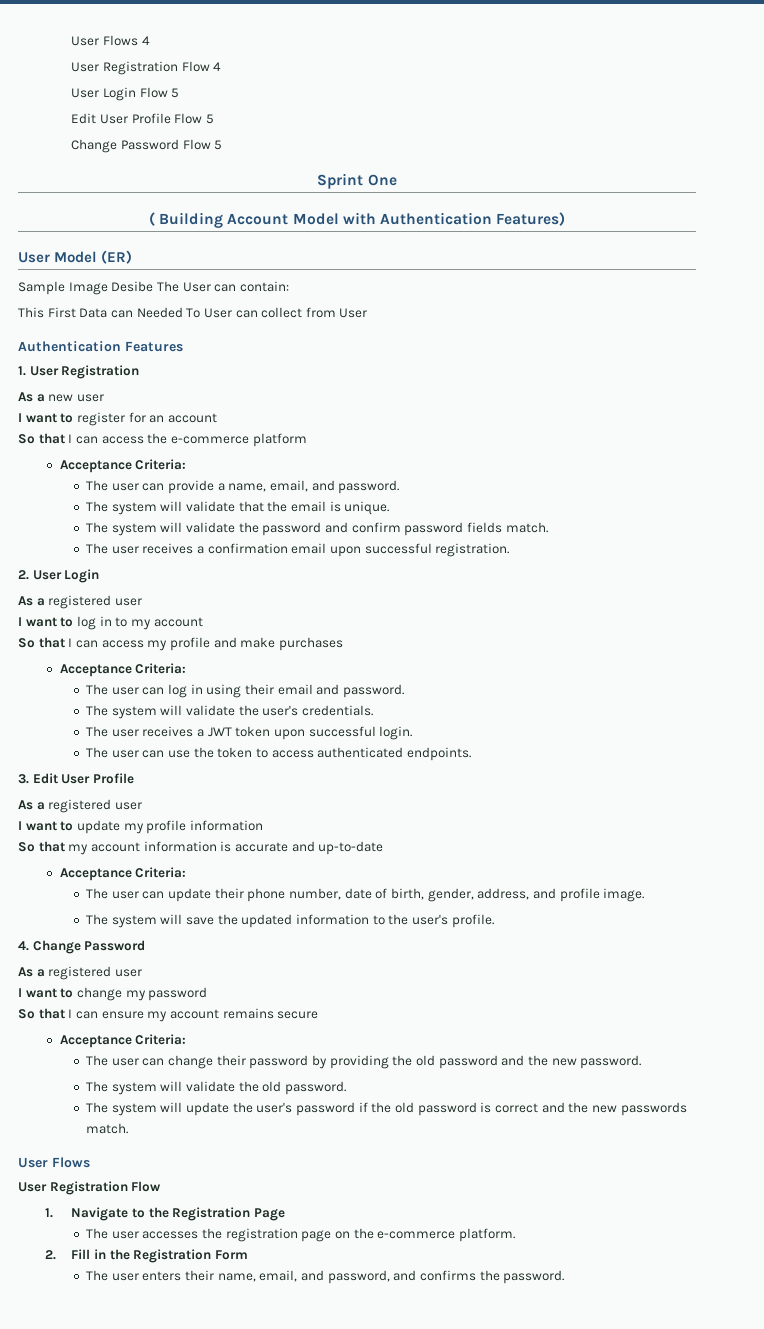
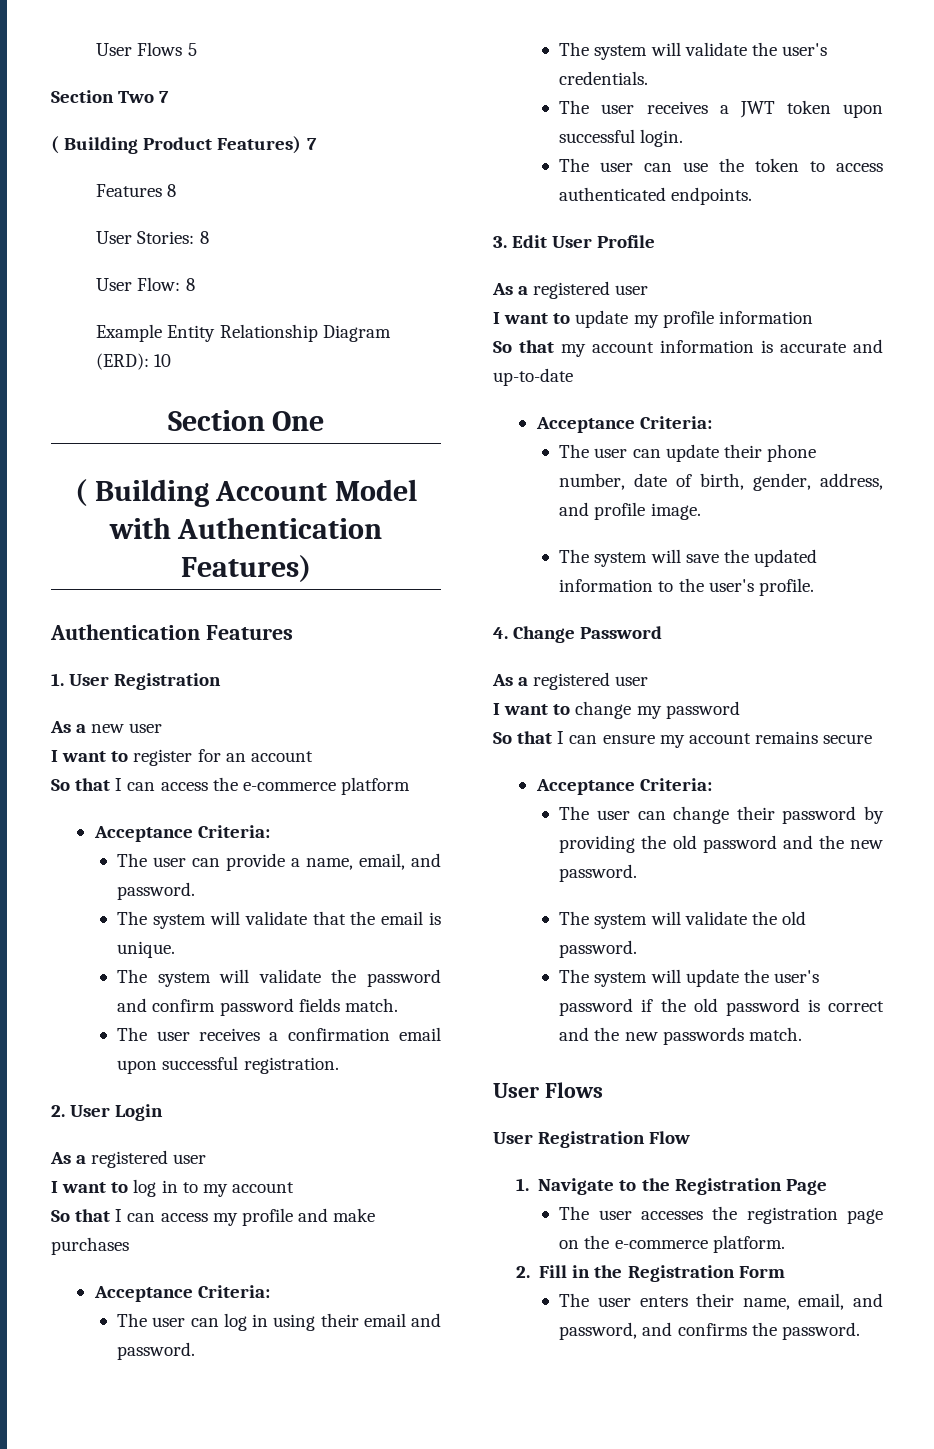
[71,35,150,46] [71,61,222,75] [71,87,180,101] [71,113,214,124] [71,139,223,153] [317,173,364,189] User Flows 4 // User Registration Flow 4 // User Login Flow 5 // Edit User Profile Flow 5 // Change Password Flow 5 // Sprint -> [96,42,197,56] [51,90,170,103] [51,136,317,154] [96,184,177,197] [96,231,209,244] [96,277,195,291] [96,324,391,342] [96,353,172,370] [167,410,265,431] User Flows 5 // Section Two 7 // ( Building Product Features) 7 // Features 8 // User Stories: 8 // User Flow: 8 // Example Entity Relationship Diagram (ERD): 10 // Section
[18,250,133,264] [18,281,289,295] [18,307,368,318] // User Model (ER) // Sample Image Desibe The User can contain: // This First Data can Needed To User can collect from User -> (311, 568) none

